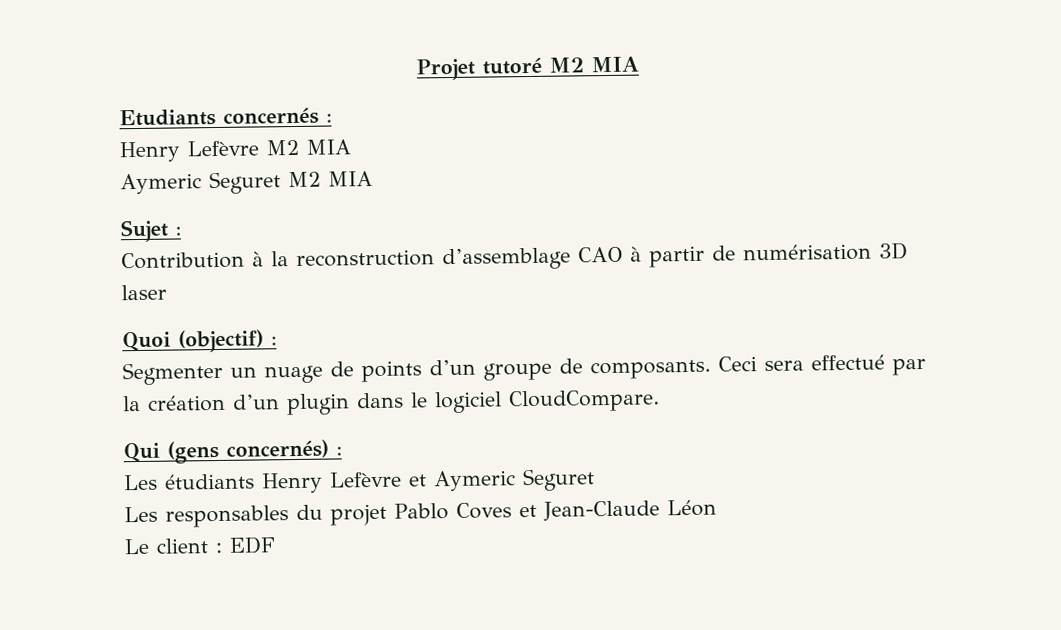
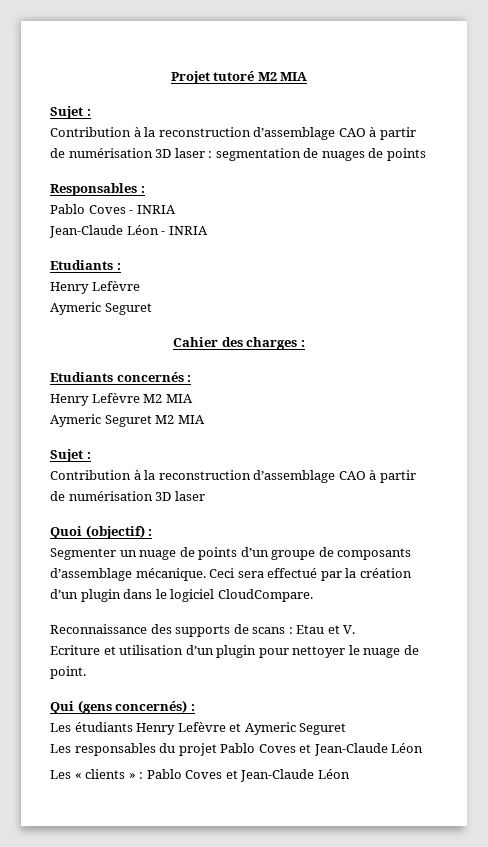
(639, 64) none -> [50,106,91,119] [50,127,416,140] [50,148,426,161] [50,183,145,196] [50,204,176,214] [49,225,208,238] [50,260,121,270] [50,281,140,294] [50,302,152,315] [173,337,305,350] // Sujet : // Contribution à la reconstruction d’assemblage CAO à partir de numérisation 3D laser : segmentation de nuages de points // Responsables : // Pablo Coves - INRIA // Jean-Claude Léon - INRIA // Etudiants : // Henry Lefèvre // Aymeric Seguret // Cahier des charges :
[590,359,711,380] composants. -> [337,548,412,560] [50,568,206,581] composants d’assemblage mécanique.
(660, 401) none -> [50,624,356,637] [50,645,419,658] [50,666,86,679] // Reconnaissance des supports de scans : Etau et V. // Ecriture et utilisation d’un plugin pour nettoyer le nuage de point.
[124,536,276,555] Le client : EDF -> [50,769,350,782] Les « clients » : Pablo Coves et Jean-Claude Léon

